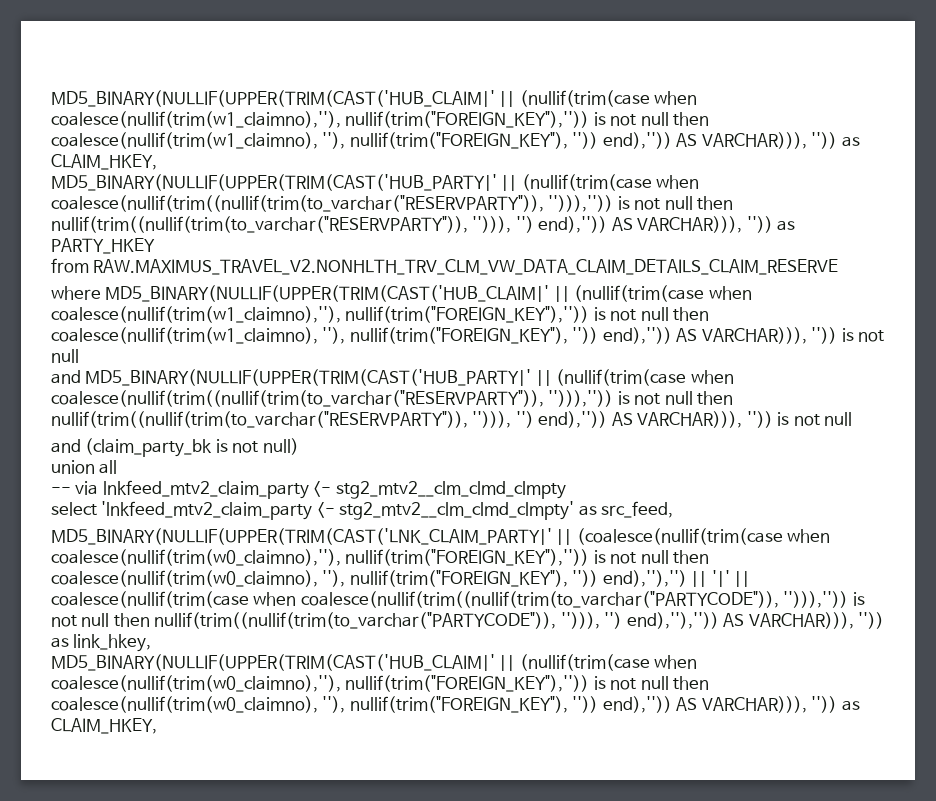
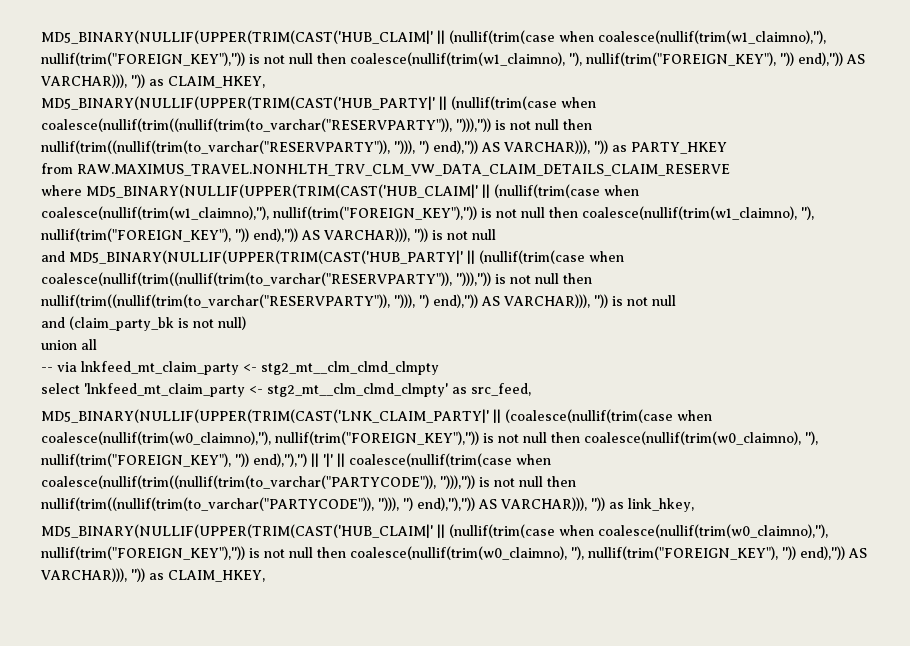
[93,259,839,275] RAW.MAXIMUS_TRAVEL_V2.NONHLTH_TRV_CLM_VW_DATA_CLAIM_DETAILS_CLAIM_RESERVE -> [77,164,730,176] RAW.MAXIMUS_TRAVEL.NONHLTH_TRV_CLM_VW_DATA_CLAIM_DETAILS_CLAIM_RESERVE
[102,480,566,499] [51,501,575,520] lnkfeed_mtv2_claim_party <- stg2_mtv2__clm_clmd_clmpty // select 'lnkfeed_mtv2_claim_party <- stg2_mtv2__clm_clmd_clmpty' -> [81,361,439,375] [41,383,448,397] lnkfeed_mt_claim_party <- stg2_mt__clm_clmd_clmpty // select 'lnkfeed_mt_claim_party <- stg2_mt__clm_clmd_clmpty'

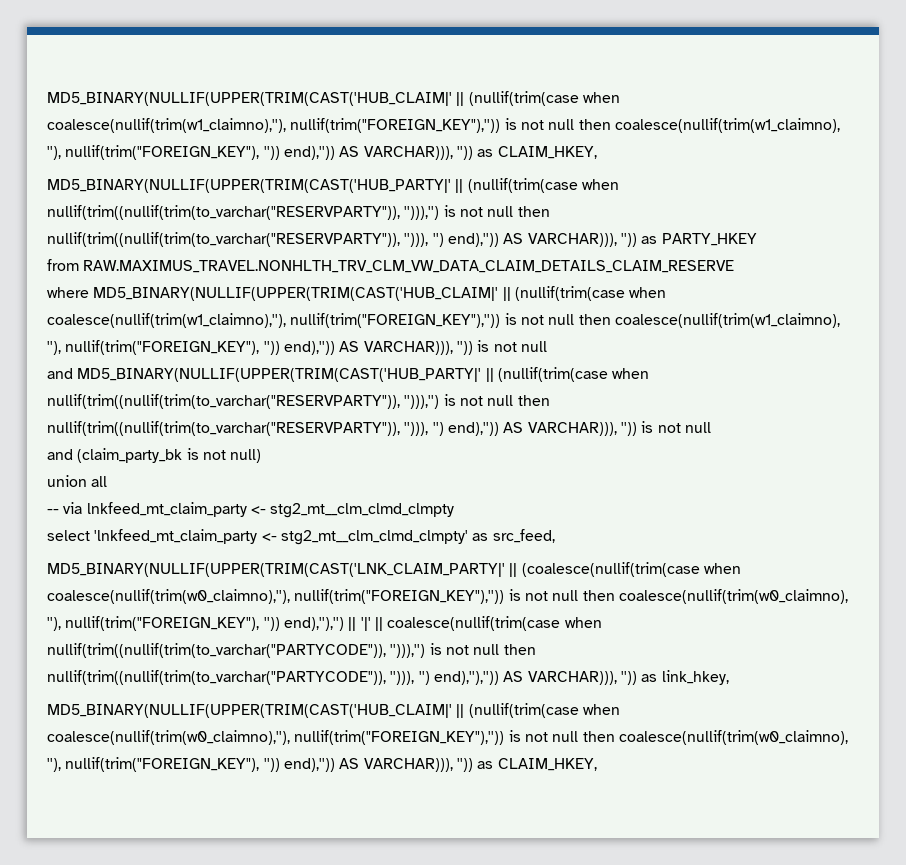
[41,118,491,132] coalesce(nullif(trim((nullif(trim(to_varchar("RESERVPARTY")), ''))),'')) -> [47,205,440,220] nullif(trim((nullif(trim(to_varchar("RESERVPARTY")), ''))),'')
[41,272,491,286] coalesce(nullif(trim((nullif(trim(to_varchar("RESERVPARTY")), ''))),'')) -> [47,394,440,409] nullif(trim((nullif(trim(to_varchar("RESERVPARTY")), ''))),'')
[41,475,475,489] coalesce(nullif(trim((nullif(trim(to_varchar("PARTYCODE")), ''))),'')) -> [47,643,426,658] nullif(trim((nullif(trim(to_varchar("PARTYCODE")), ''))),'')

